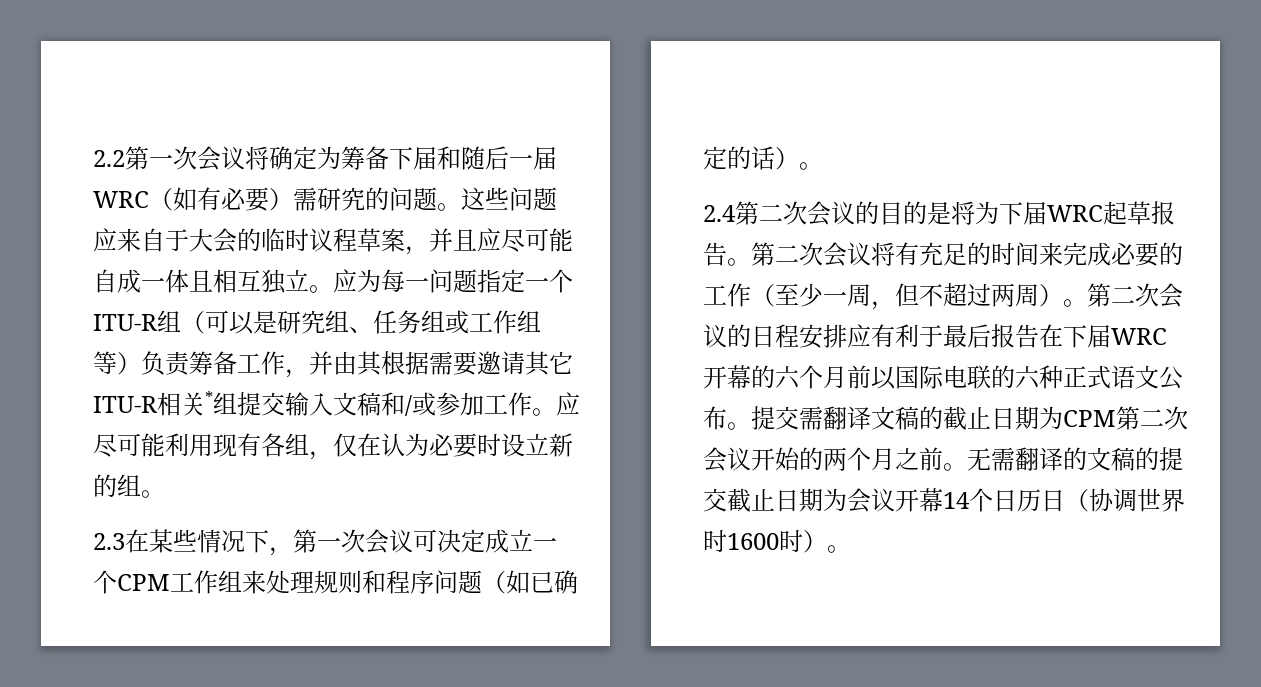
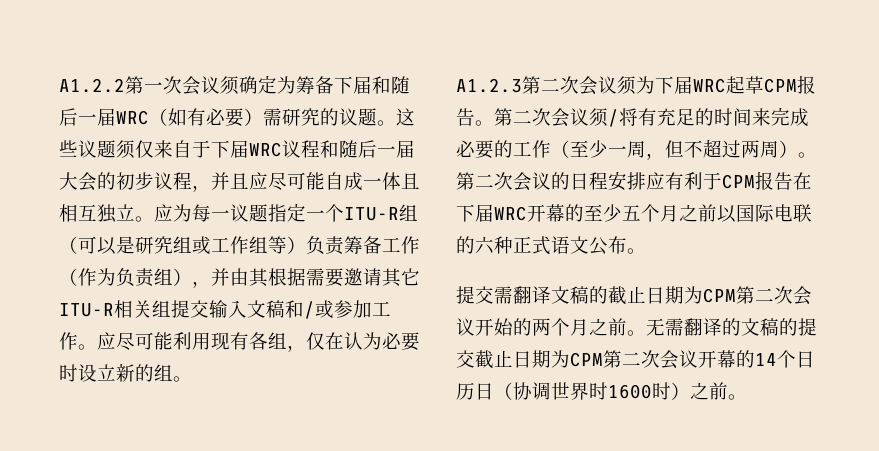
[93,146,269,171] 2.2第一次会议将 -> [59,76,239,95] A1.2.2第一次会议须
[389,187,413,211] 问 -> [339,108,358,126] 议
[509,187,557,211] [93,228,405,253] 问题应来自于大会的临时议程草案 -> [78,140,415,159] [59,172,192,191] 议题须仅来自于下届WRC议程和随后一届大会的初步议程
[429,269,453,293] 问 -> [230,204,249,222] 议
[349,310,445,334] 、任务组 -> (192, 244) none
(285, 363) none -> [59,268,192,287] （作为负责组）
[205,391,213,404] * -> (152, 309) none
[93,529,557,556] [93,570,578,594] [703,146,823,170] [703,201,975,226] 2.3在某些情况下，第一次会议可决定成立一个CPM工作组来处理规则和程序问题（如已确定的话）。 // 2.4第二次会议的目的是将 -> [456,76,636,95] A1.2.3第二次会议须
(1151, 213) none -> [764,78,797,93] CPM
(871, 254) none -> [589,108,619,127] 须/
[943,324,991,348] 最后 -> [722,174,755,189] CPM
[775,365,847,389] 六个月 -> [584,204,698,222] 至少五个月之
(751, 426) none -> (646, 251) //
(847, 499) none -> [570,350,660,368] CPM第二次
(943, 500) none -> [736,350,755,368] 的
(827, 541) none -> [690,382,728,400] 之前

